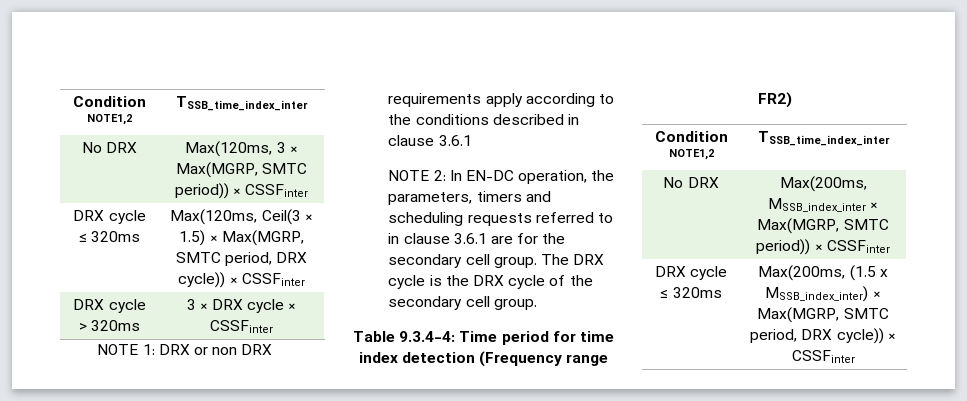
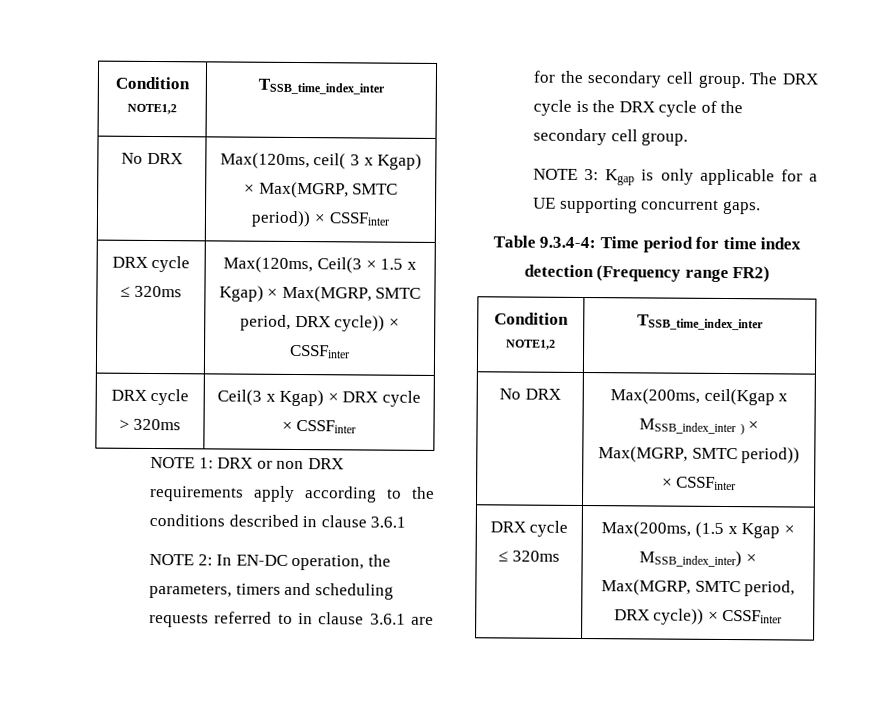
[276,142,298,153] 3 × -> [313,153,423,170] [243,183,255,194] ceil( 3 x Kgap) ×
[179,230,206,246] 1.5) -> [380,258,417,270] [218,285,264,302] 1.5 x Kgap)
[186,299,196,310] 3 -> [217,389,325,407] Ceil(3 x Kgap)
(537, 304) none -> [532,168,818,186] [532,197,761,215] // NOTE 3: Kgap is only applicable for a UE supporting concurrent gaps.
[767,198,866,212] MSSB_index_inter -> [703,388,789,406] [638,418,745,436] ceil(Kgap x MSSB_index_inter )
(888, 273) none -> [741,523,795,539] Kgap ×

